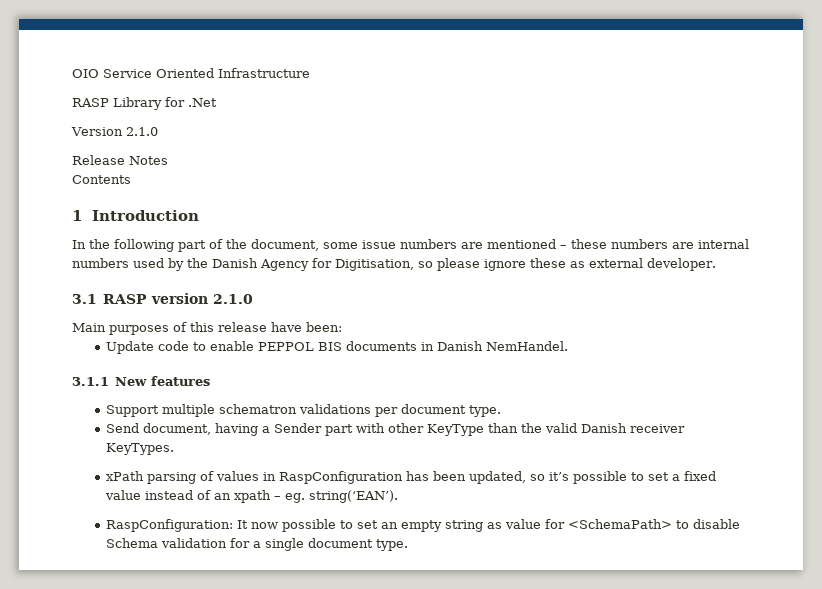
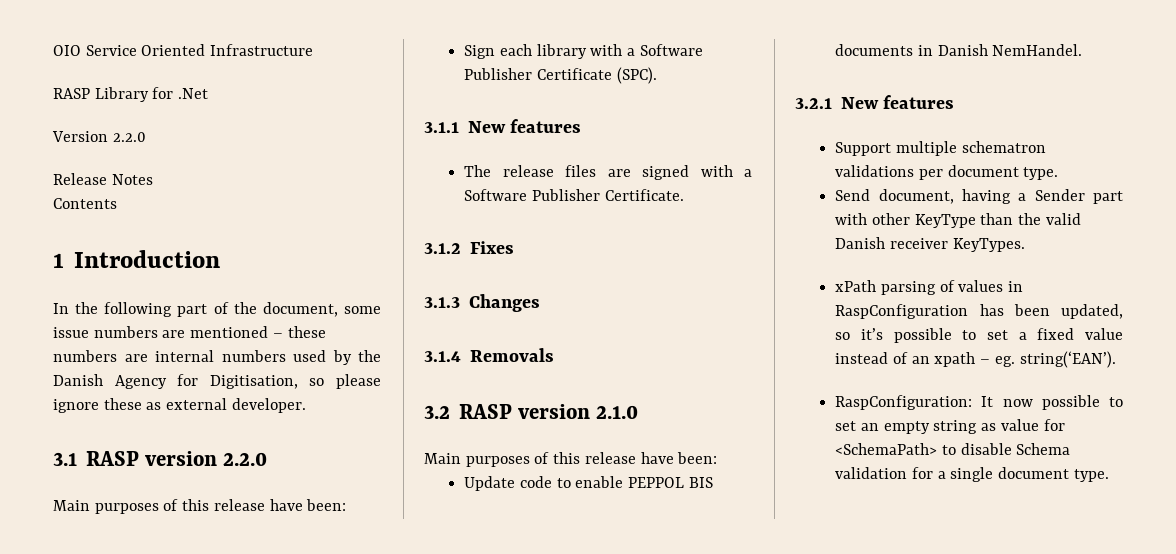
[125,127,158,136] 2.1.0 -> [112,132,146,142] 2.2.0
(209, 298) none -> [223,452,268,466] [53,499,347,514] [464,44,703,59] [464,67,657,84] [424,119,582,133] [464,165,752,180] [464,189,684,201] [424,241,514,254] [424,294,540,312] [424,348,554,362] [424,404,591,419] 2.2.0 // Main purposes of this release have been: // Sign each library with a Software Publisher Certificate (SPC). // 3.1.1 New features // The release files are signed with a Software Publisher Certificate. // 3.1.2 Fixes // 3.1.3 Changes // 3.1.4 Removals // 3.2 RASP version
[72,377,109,386] 3.1.1 -> [795,98,832,109] 3.2.1

